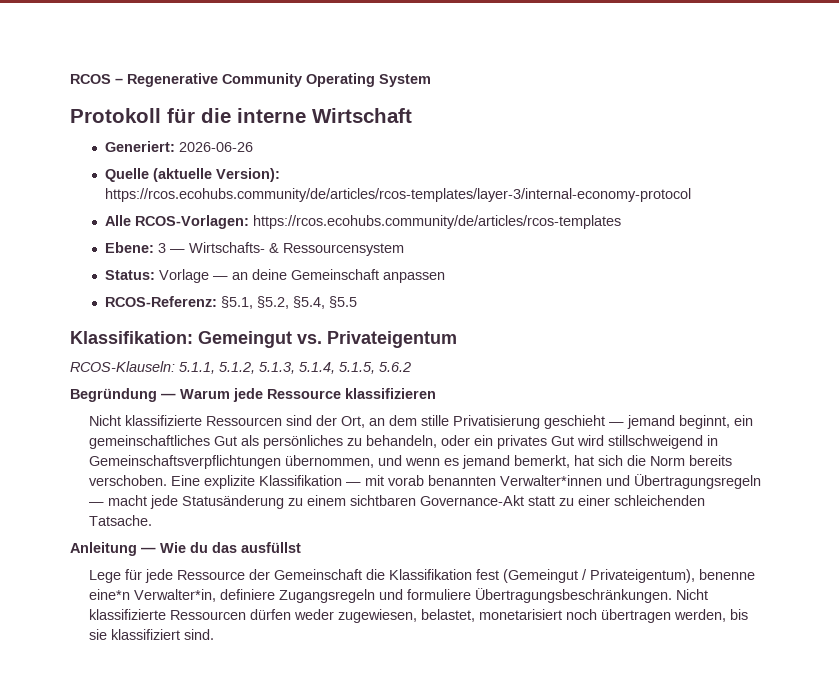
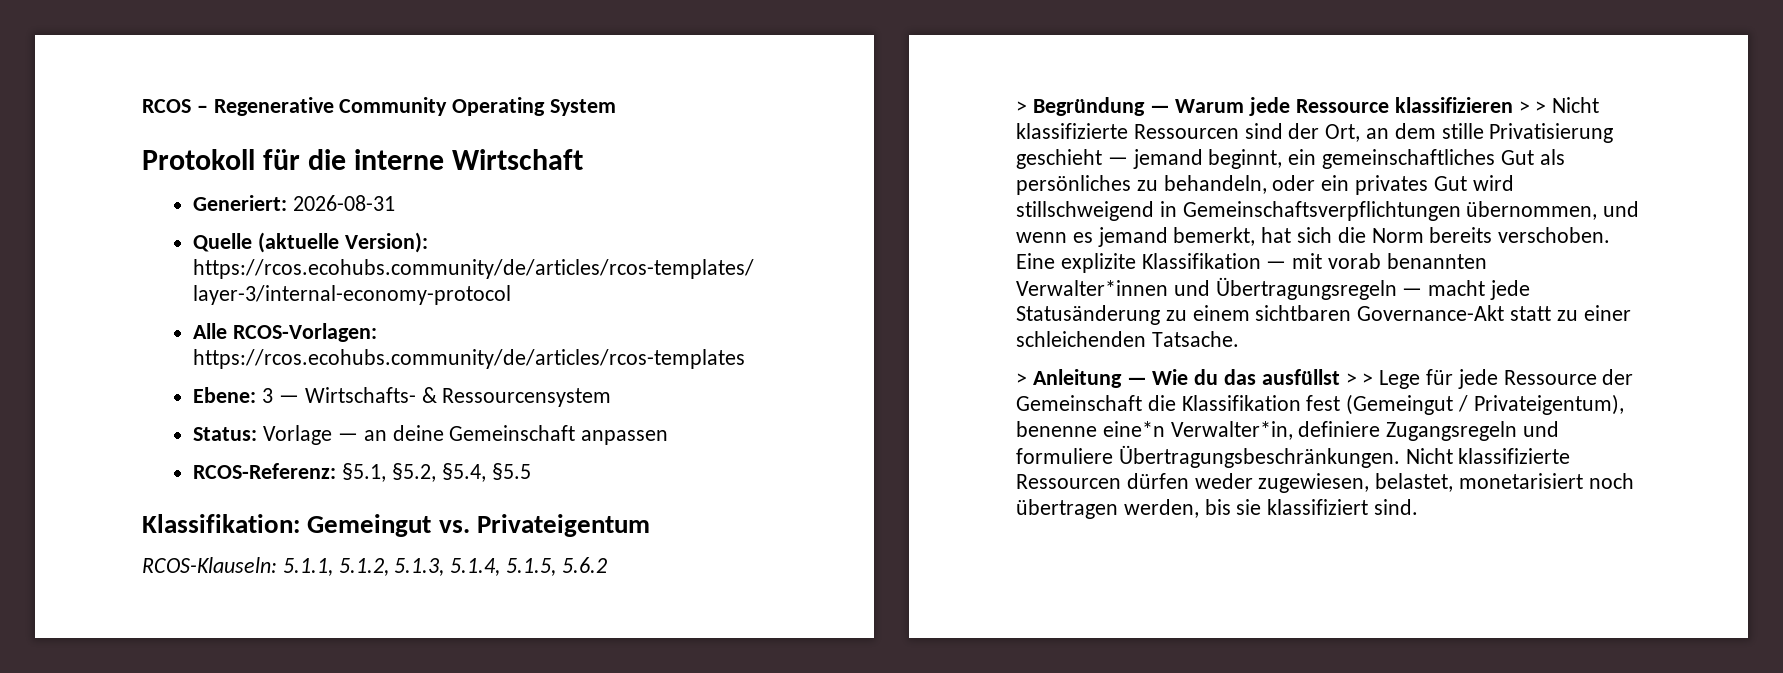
[179,142,254,152] 2026-06-26 -> [293,195,396,211] 2026-08-31
(411, 367) none -> [1016,101,1027,113] >
(436, 393) // -> [1518,101,1547,113] > >
(153, 520) none -> [1016,373,1027,385] >
(301, 547) // -> [1345,373,1374,385] > >

